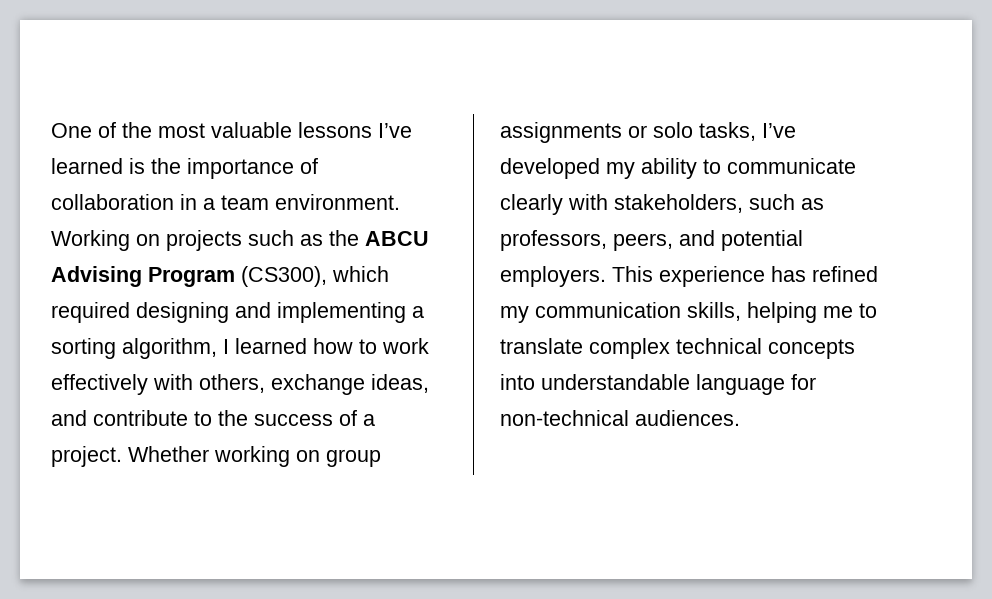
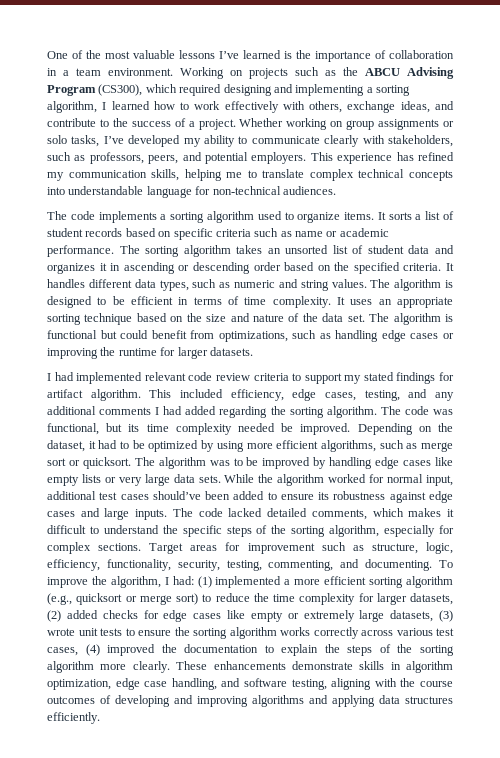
(740, 418) none -> [47,211,454,223] [47,228,389,240] [47,245,455,257] [47,262,454,274] [47,279,453,291] [47,296,453,308] [47,313,453,325] [47,330,455,342] [47,347,253,359] [47,372,454,384] [47,389,455,401] [47,406,453,418] [47,423,453,435] [47,440,453,452] [47,457,453,469] [47,474,453,486] [47,491,453,503] [47,508,455,520] [47,525,455,537] [47,542,453,554] [47,559,453,571] [47,576,454,588] [47,593,453,605] [47,610,453,622] [47,627,454,639] [47,644,455,656] [47,661,453,673] [47,678,454,690] [47,695,453,707] [47,712,100,724] // The code implements a sorting algorithm used to organize items. It sorts a list of student records based on specific criteria such as name or academic performance. The sorting algorithm takes an unsorted list of student data and organizes it in ascending or descending order based on the specified criteria. It handles different data types, such as numeric and string values. The algorithm is designed to be efficient in terms of time complexity. It uses an appropriate sorting technique based on the size and nature of the data set. The algorithm is functional but could benefit from optimizations, such as handling edge cases or improving the runtime for larger datasets. // I had implemented relevant code review criteria to support my stated findings for artifact algorithm. This included efficiency, edge cases, testing, and any additional comments I had added regarding the sorting algorithm. The code was functional, but its time complexity needed be improved. Depending on the dataset, it had to be optimized by using more efficient algorithms, such as merge sort or quicksort. The algorithm was to be improved by handling edge cases like empty lists or very large data sets. While the algorithm worked for normal input, additional test cases should’ve been added to ensure its robustness against edge cases and large inputs. The code lacked detailed comments, which makes it difficult to understand the specific steps of the sorting algorithm, especially for complex sections. Target areas for improvement such as structure, logic, efficiency, functionality, security, testing, commenting, and documenting. To improve the algorithm, I had: (1) implemented a more efficient sorting algorithm (e.g., quicksort or merge sort) to reduce the time complexity for larger datasets, (2) added checks for edge cases like empty or extremely large datasets, (3) wrote unit tests to ensure the sorting algorithm works correctly across various test cases, (4) improved the documentation to explain the steps of the sorting algorithm more clearly. These enhancements demonstrate skills in algorithm optimization, edge case handling, and software testing, aligning with the course outcomes of developing and improving algorithms and applying data structures efficiently.

